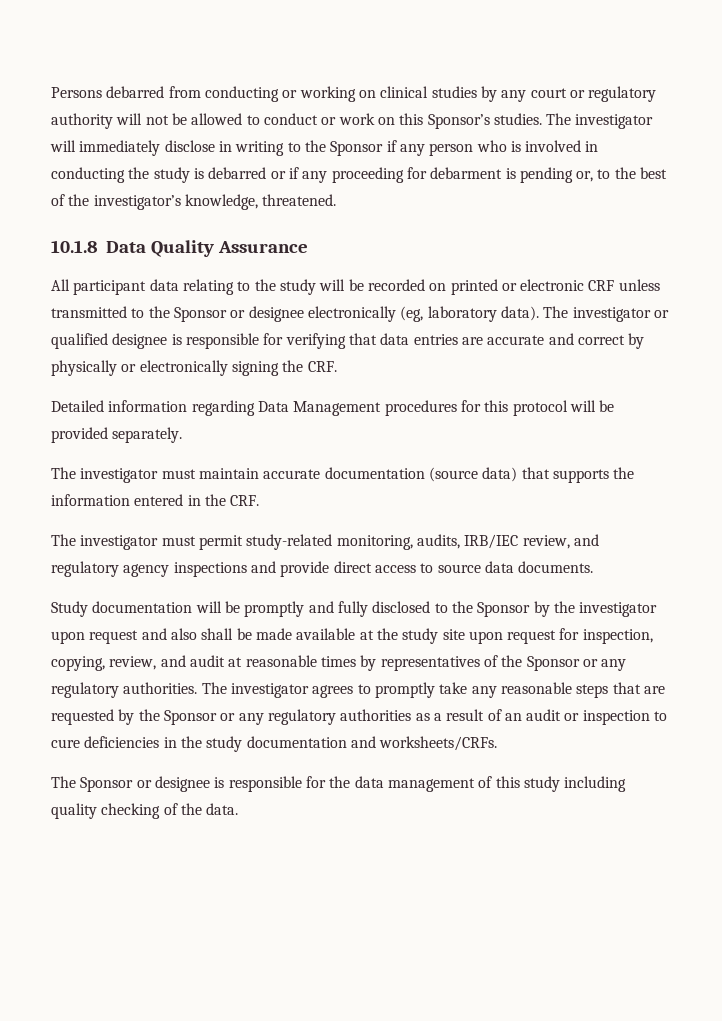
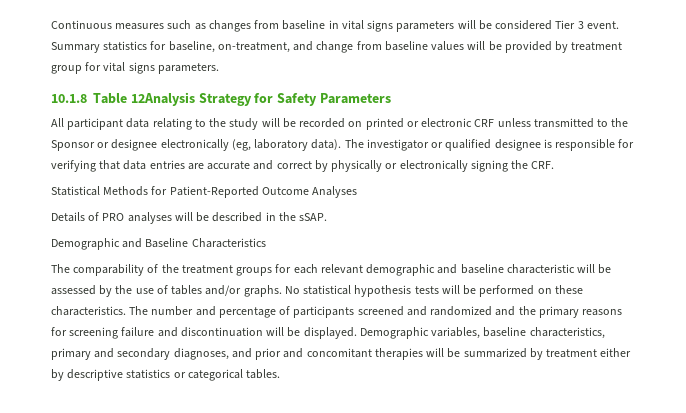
[51,86,657,102] [51,113,654,129] [50,140,599,156] [51,167,668,183] [51,194,337,210] [51,240,308,257] Persons debarred from conducting or working on clinical studies by any court or regulatory authority will not be allowed to conduct or work on this Sponsor’s studies. The investigator will immediately disclose in writing to the Sponsor if any person who is involved in conducting the study is debarred or if any proceeding for debarment is pending or, to the best of the investigator’s knowledge, threatened. // 10.1.8 Data Quality Assurance -> [51,20,619,32] [51,41,623,53] [51,62,219,74] [51,92,391,106] Continuous measures such as changes from baseline in vital signs parameters will be considered Tier 3 event. Summary statistics for baseline, on-treatment, and change from baseline values will be provided by treatment group for vital signs parameters. // 10.1.8 Table 12Analysis Strategy for Safety Parameters
[51,400,615,416] [51,427,183,443] [51,467,635,483] [51,494,260,506] [51,534,599,550] [51,561,594,577] [51,601,658,617] [51,628,653,644] [51,655,627,671] [51,682,665,698] [51,709,668,725] [51,736,498,752] [51,776,627,792] [51,803,239,819] Detailed information regarding Data Management procedures for this protocol will be provided separately. // The investigator must maintain accurate documentation (source data) that supports the information entered in the CRF. // The investigator must permit study-related monitoring, audits, IRB/IEC review, and regulatory agency inspections and provide direct access to source data documents. // Study documentation will be promptly and fully disclosed to the Sponsor by the investigator upon request and also shall be made available at the study site upon request for inspection, copying, review, and audit at reasonable times by representatives of the Sponsor or any regulatory authorities. The investigator agrees to promptly take any reasonable steps that are requested by the Sponsor or any regulatory authorities as a result of an audit or inspection to cure deficiencies in the study documentation and worksheets/CRFs. // The Sponsor or designee is responsible for the data management of this study including quality checking of the data. -> [51,186,358,198] [51,212,328,224] [51,238,266,250] [51,264,612,276] [51,285,583,297] [51,306,623,318] [51,327,605,339] [51,348,632,360] [51,369,281,381] Statistical Methods for Patient-Reported Outcome Analyses // Details of PRO analyses will be described in the sSAP. // Demographic and Baseline Characteristics // The comparability of the treatment groups for each relevant demographic and baseline characteristic will be assessed by the use of tables and/or graphs. No statistical hypothesis tests will be performed on these characteristics. The number and percentage of participants screened and randomized and the primary reasons for screening failure and discontinuation will be displayed. Demographic variables, baseline characteristics, primary and secondary diagnoses, and prior and concomitant therapies will be summarized by treatment either by descriptive statistics or categorical tables.

